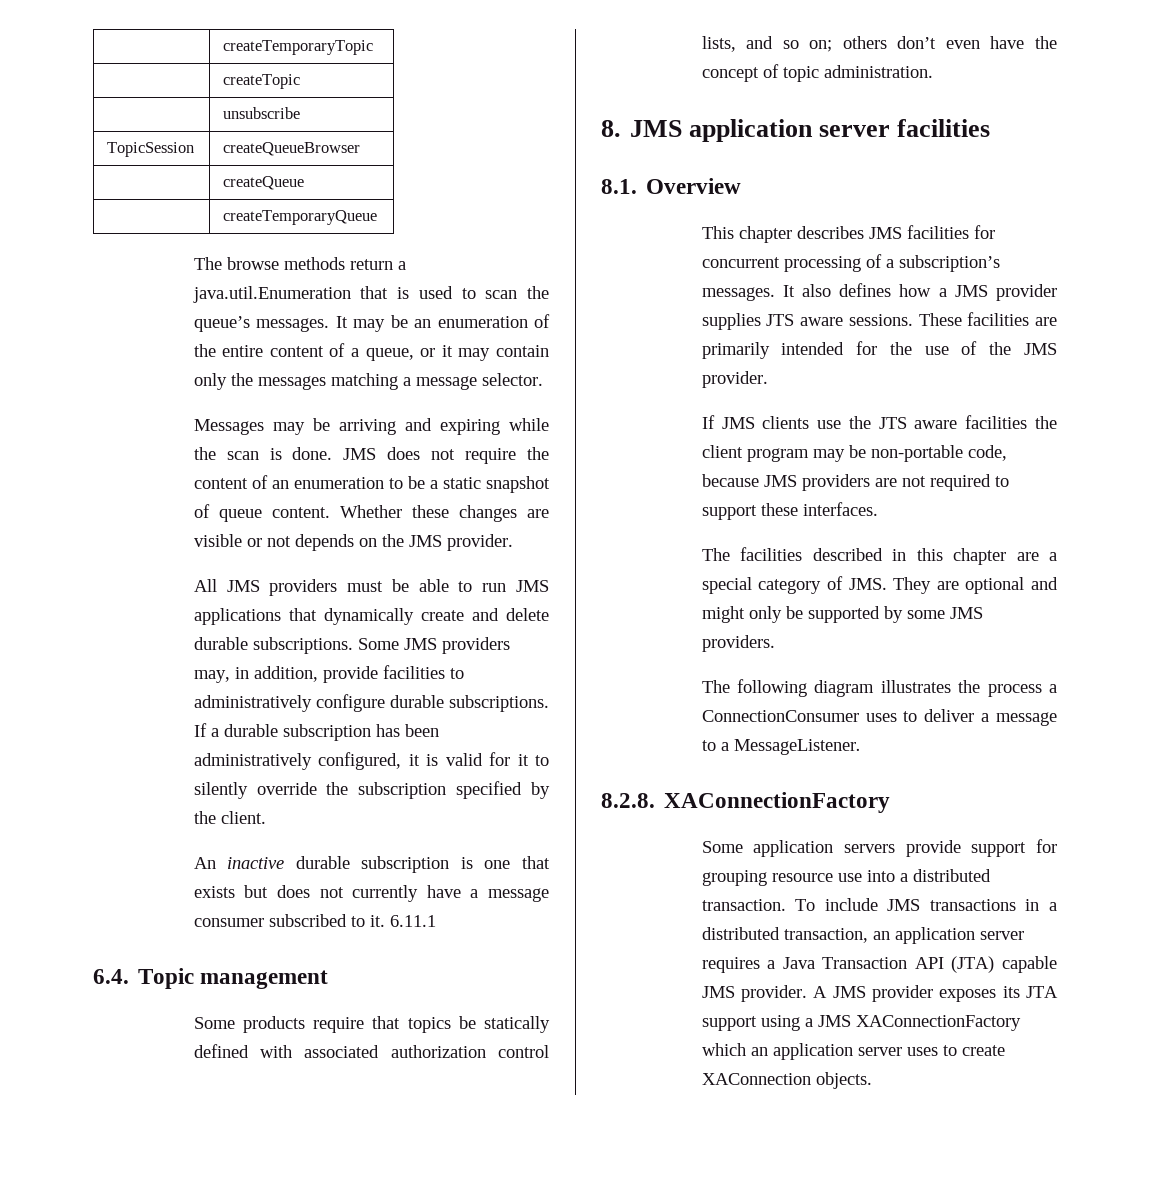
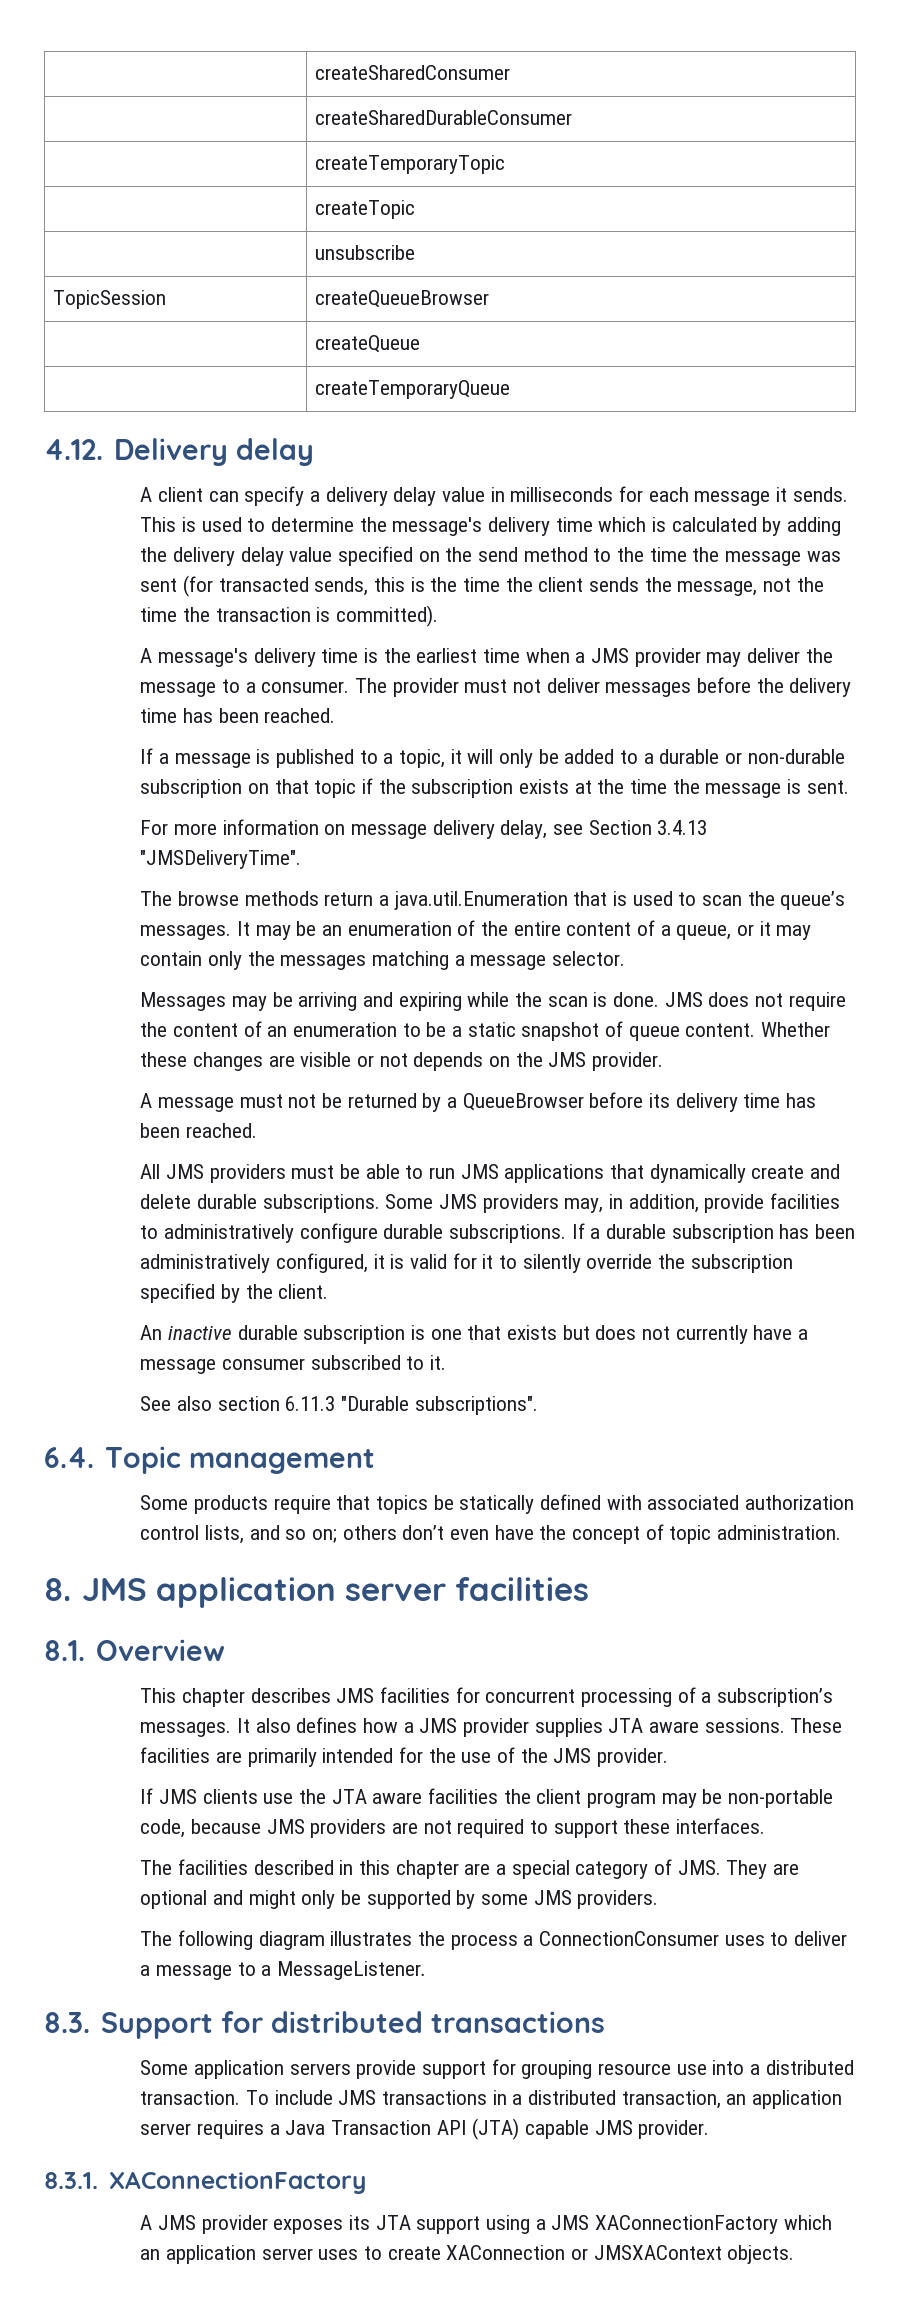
(223, 47) none -> [315,65,511,80] [315,110,573,125] | createSharedConsumer // | createSharedDurableConsumer //
(378, 217) none -> [44,438,314,466] [140,486,848,506] [140,517,842,536] [140,546,841,566] [140,575,824,597] [140,605,439,627] [140,648,833,667] [140,677,852,697] [140,708,336,723] [140,748,845,768] [140,778,849,798] [140,819,708,839] [140,850,302,869] // 4.12. Delivery delay // A client can specify a delivery delay value in milliseconds for each message it sends. This is used to determine the message's delivery time which is calculated by adding the delivery delay value specified on the send method to the time the message was sent (for transacted sends, this is the time the client sends the message, not the time the transaction is committed). // A message's delivery time is the earliest time when a JMS provider may deliver the message to a consumer. The provider must not deliver messages before the delivery time has been reached. // If a message is published to a topic, it will only be added to a durable or non-durable subscription on that topic if the subscription exists at the time the message is sent. // For more information on message delivery delay, see Section 3.4.13 "JMSDeliveryTime".
(513, 542) none -> [140,1092,817,1112] [140,1123,258,1138] // A message must not be returned by a QueueBrowser before its delivery time has been reached.
[389,915,436,927] 6.11.1 -> [140,1396,538,1415] // See also section 6.11.3 "Durable subscriptions".
[766,314,795,326] JTS -> [608,1718,644,1733] JTA
[878,417,907,429] JTS -> [331,1789,367,1804] JTA
[601,792,891,813] 8.2.8. XAConnectionFactory -> [44,2011,605,2039] 8.3. Support for distributed transactions
(808, 993) none -> [44,2171,366,2194] // 8.3.1. XAConnectionFactory //
(811, 1079) none -> [571,2245,722,2260] or JMSXAContext

